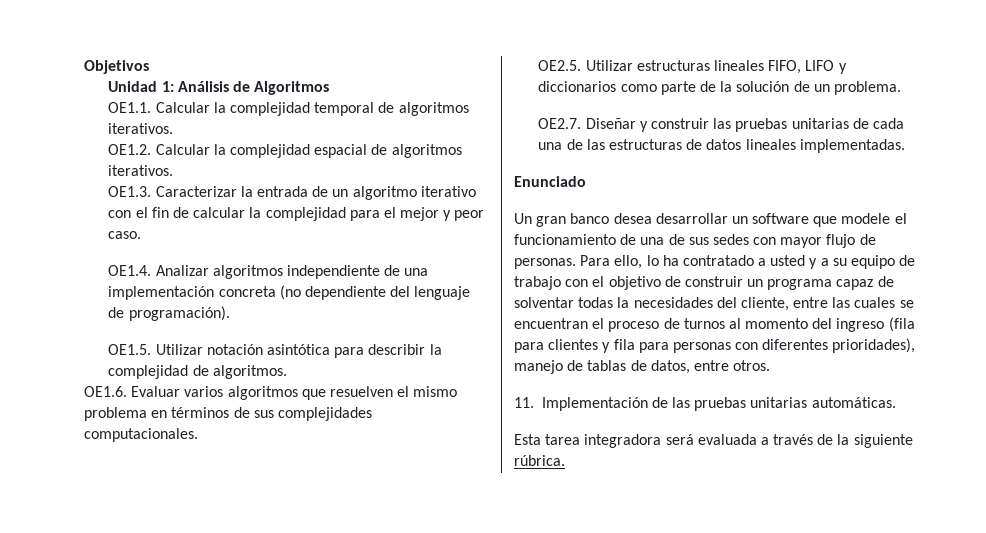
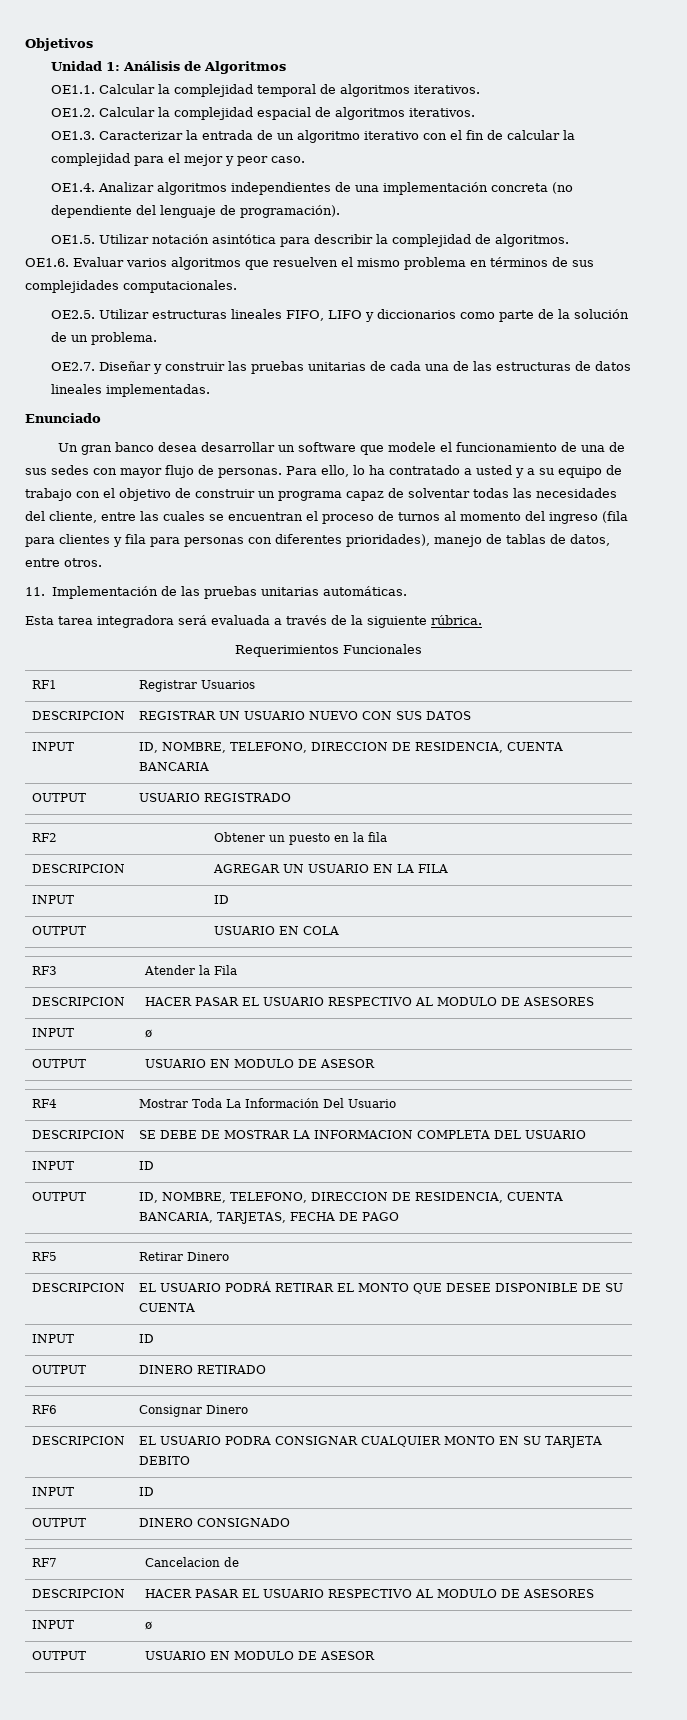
[287,265,381,279] independiente -> [230,182,331,195] independientes
[617,297,630,308] la -> [513,488,532,498] las
(565, 460) none -> [235,644,422,657] [31,680,57,689] [138,680,255,692] [31,711,125,720] [138,711,471,720] [31,742,74,751] [138,742,563,753] [138,762,209,771] [31,793,86,802] [138,793,291,802] [31,833,57,842] [213,832,387,845] [31,864,125,873] [212,864,448,873] [31,895,74,904] [213,895,229,904] [31,926,86,935] [213,926,339,935] [31,966,57,975] [143,965,237,975] [31,997,125,1006] [144,997,594,1006] [31,1028,74,1037] [144,1029,152,1038] [31,1059,86,1068] [144,1059,375,1068] [31,1099,57,1108] [138,1098,396,1108] [31,1130,125,1139] [138,1130,586,1139] [31,1161,74,1170] [138,1161,154,1170] [31,1192,86,1201] [138,1192,563,1203] [138,1212,399,1224] [31,1252,57,1261] [138,1252,229,1261] [31,1283,125,1292] [138,1281,623,1294] [138,1303,195,1312] [31,1334,74,1343] [138,1334,154,1343] [31,1365,86,1374] [138,1365,266,1374] [31,1405,57,1414] [138,1405,248,1417] [31,1436,125,1445] [138,1436,602,1448] [138,1456,190,1465] [31,1487,74,1496] [138,1487,154,1496] [31,1518,86,1527] [138,1518,290,1527] [31,1558,57,1567] [144,1557,239,1567] [31,1589,125,1598] [144,1589,594,1598] [31,1620,74,1629] [144,1621,152,1630] [31,1651,86,1660] [144,1651,375,1660] // Requerimientos Funcionales // RF1 | Registrar Usuarios // DESCRIPCION | REGISTRAR UN USUARIO NUEVO CON SUS DATOS // INPUT | ID, NOMBRE, TELEFONO, DIRECCION DE RESIDENCIA, CUENTA BANCARIA // OUTPUT | USUARIO REGISTRADO // RF2 | Obtener un puesto en la fila // DESCRIPCION | AGREGAR UN USUARIO EN LA FILA // INPUT | ID // OUTPUT | USUARIO EN COLA // RF3 | Atender la Fila // DESCRIPCION | HACER PASAR EL USUARIO RESPECTIVO AL MODULO DE ASESORES // INPUT | ø // OUTPUT | USUARIO EN MODULO DE ASESOR // RF4 | Mostrar Toda La Información Del Usuario // DESCRIPCION | SE DEBE DE MOSTRAR LA INFORMACION COMPLETA DEL USUARIO // INPUT | ID // OUTPUT | ID, NOMBRE, TELEFONO, DIRECCION DE RESIDENCIA, CUENTA BANCARIA, TARJETAS, FECHA DE PAGO // RF5 | Retirar Dinero // DESCRIPCION | EL USUARIO PODRÁ RETIRAR EL MONTO QUE DESEE DISPONIBLE DE SU CUENTA // INPUT | ID // OUTPUT | DINERO RETIRADO // RF6 | Consignar Dinero // DESCRIPCION | EL USUARIO PODRA CONSIGNAR CUALQUIER MONTO EN SU TARJETA DEBITO // INPUT | ID // OUTPUT | DINERO CONSIGNADO // RF7 | Cancelacion de // DESCRIPCION | HACER PASAR EL USUARIO RESPECTIVO AL MODULO DE ASESORES // INPUT | ø // OUTPUT | USUARIO EN MODULO DE ASESOR

